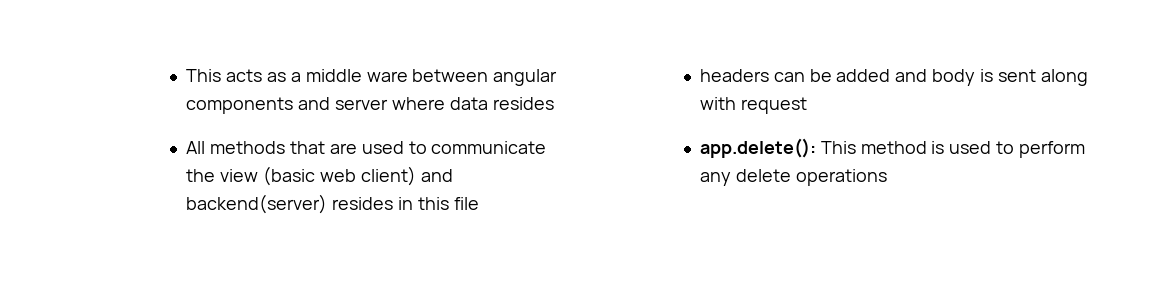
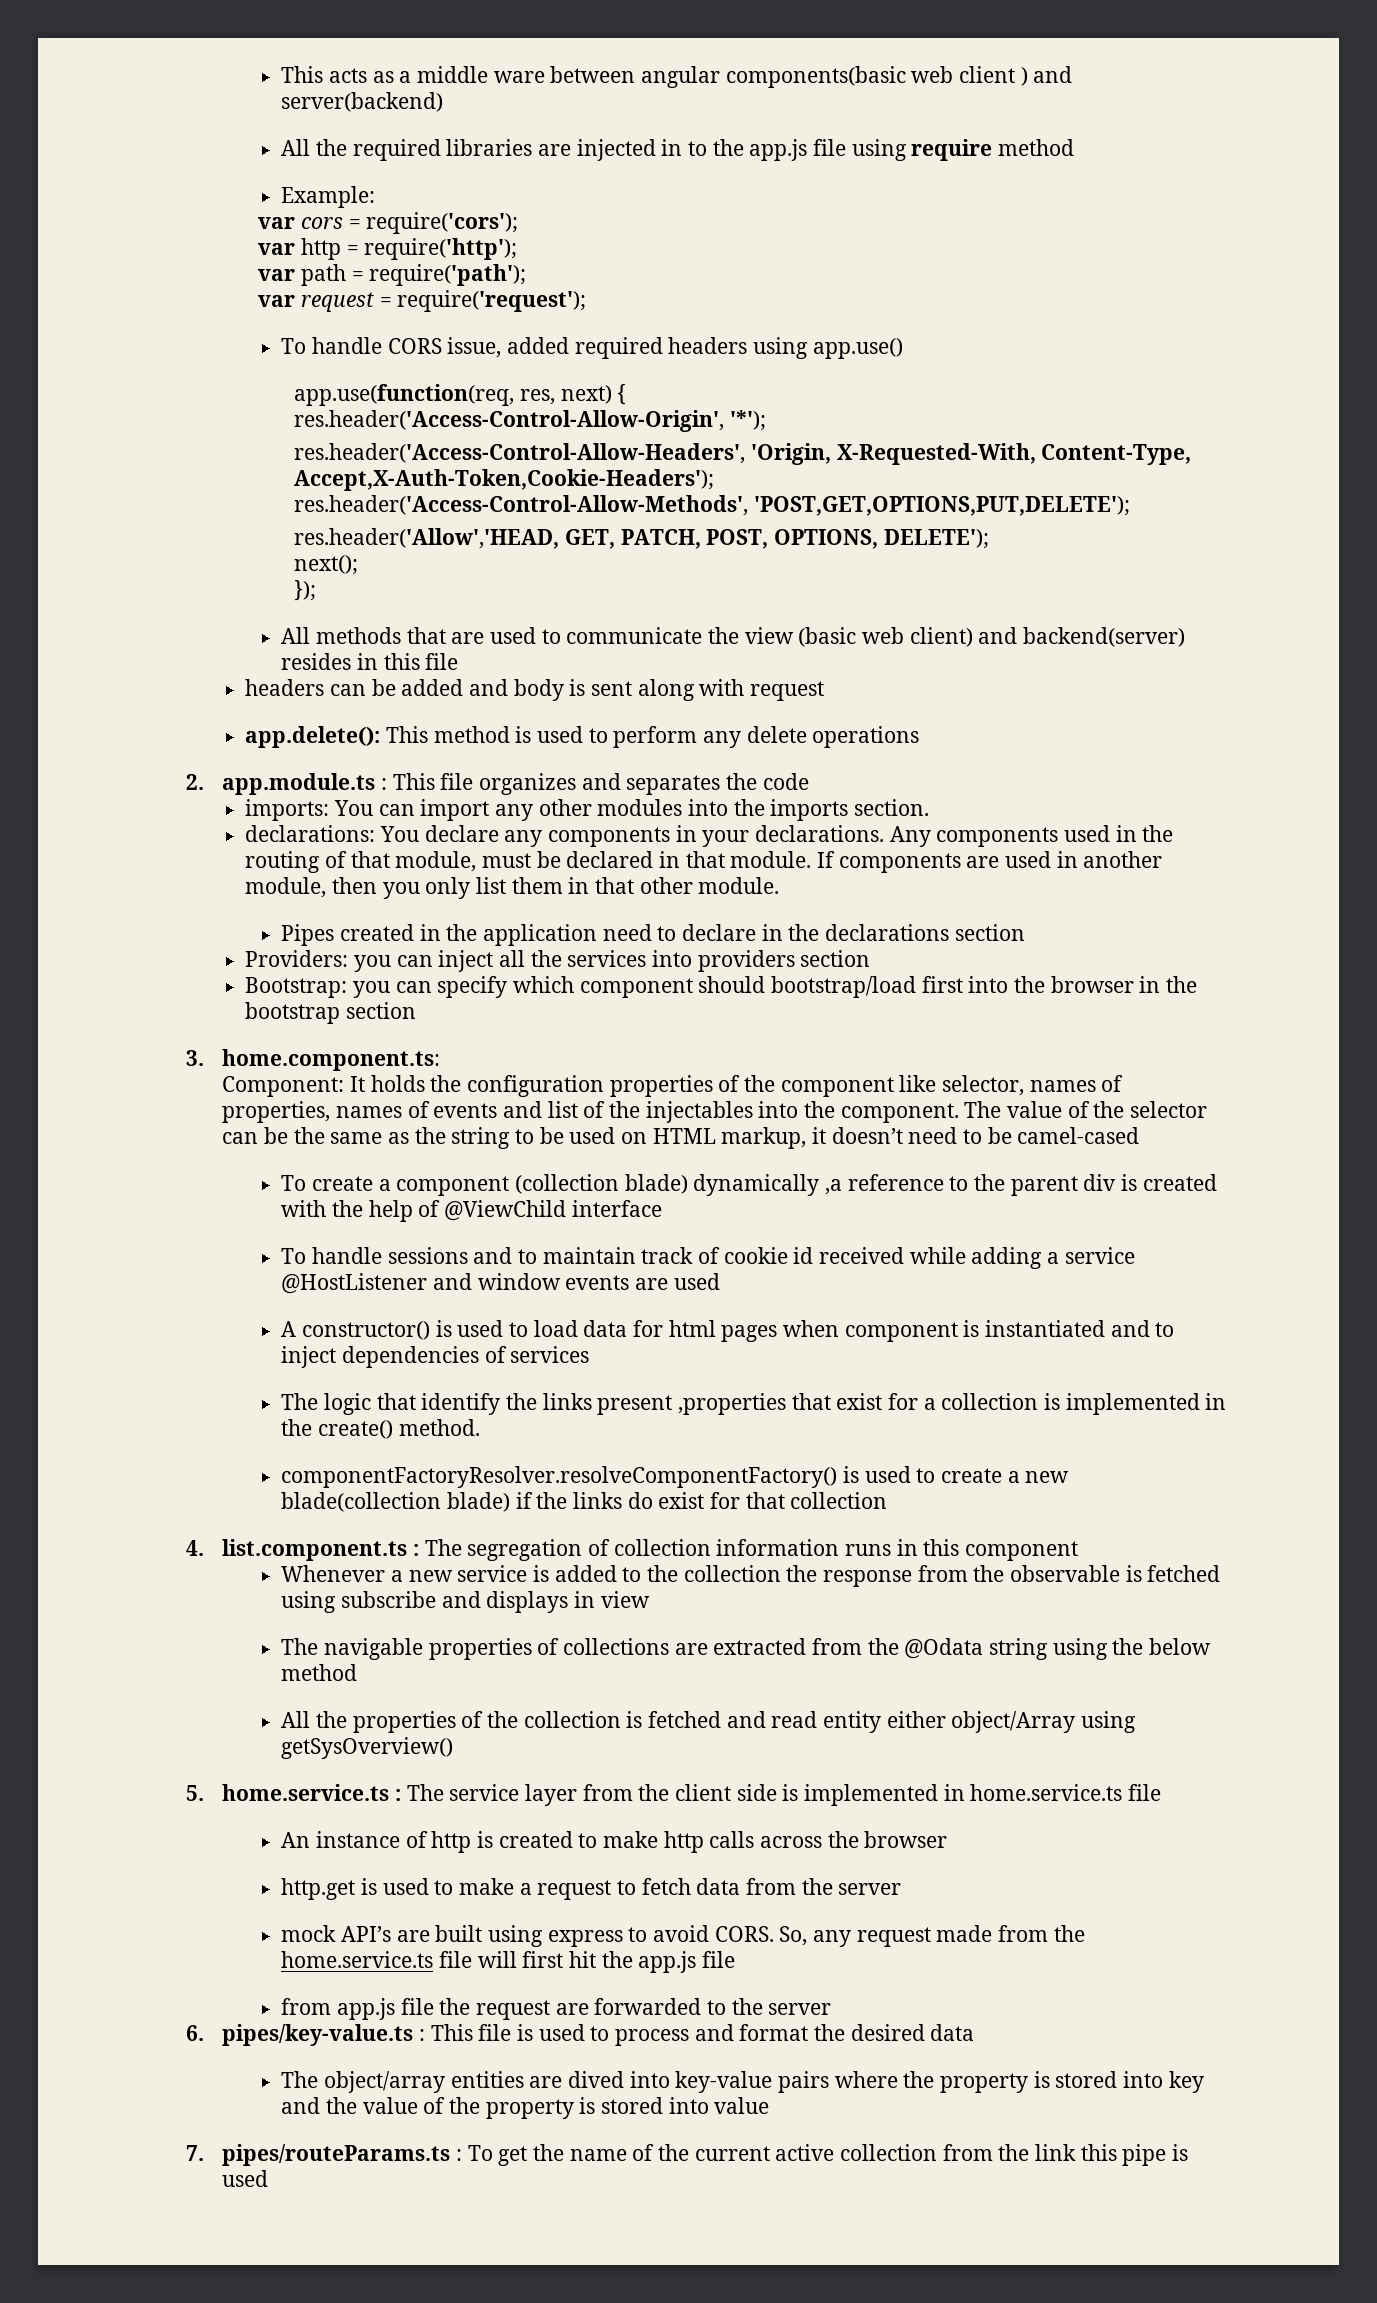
[186,97,554,114] components and server where data resides -> [725,66,1073,88] [281,92,444,112] [281,139,1075,161] [281,186,376,208] [258,212,519,234] [258,238,518,260] [258,264,527,286] [258,290,587,312] [281,337,903,359] [294,384,627,406] [294,410,767,432] [294,443,1192,465] [294,469,715,491] [294,495,1131,516] [294,528,989,549] [294,555,359,575] [294,580,317,601] components(basic web client ) and server(backend) // All the required libraries are injected in to the app.js file using require method // Example: // var cors = require('cors'); // var http = require('http'); // var path = require('path'); // var request = require('request'); // To handle CORS issue, added required headers using app.use() // app.use(function(req, res, next) { // res.header('Access-Control-Allow-Origin', '*'); // res.header('Access-Control-Allow-Headers', 'Origin, X-Requested-With, Content-Type, Accept,X-Auth-Token,Cookie-Headers'); // res.header('Access-Control-Allow-Methods', 'POST,GET,OPTIONS,PUT,DELETE'); // res.header('Allow','HEAD, GET, PATCH, POST, OPTIONS, DELETE'); // next(); // });
(887, 177) none -> [186,773,809,795] [245,799,929,821] [245,825,1174,847] [245,851,1163,873] [245,877,780,899] [281,924,1025,946] [245,950,871,972] [245,976,1197,998] [245,1002,416,1024] [186,1049,441,1071] [222,1075,1124,1097] [222,1101,1207,1123] [222,1127,1140,1149] [281,1174,1217,1196] [281,1200,662,1222] [281,1247,1135,1269] [281,1273,720,1294] [281,1320,1175,1342] [281,1346,590,1368] [281,1393,1227,1415] [281,1419,480,1439] [281,1466,1070,1488] [281,1492,888,1512] [186,1539,1078,1561] [281,1565,1221,1587] [281,1591,650,1613] [281,1638,1212,1660] [281,1664,358,1681] [281,1711,1137,1733] [281,1737,454,1759] [186,1784,1161,1806] [281,1831,948,1853] [281,1878,902,1900] [281,1925,1085,1947] [281,1951,736,1973] [281,1998,832,2020] [186,2024,975,2046] [281,2071,1204,2093] [281,2097,770,2119] [186,2144,1188,2166] [222,2170,269,2187] // 2. app.module.ts : This file organizes and separates the code // imports: You can import any other modules into the imports section. // declarations: You declare any components in your declarations. Any components used in the routing of that module, must be declared in that module. If components are used in another module, then you only list them in that other module. // Pipes created in the application need to declare in the declarations section // Providers: you can inject all the services into providers section // Bootstrap: you can specify which component should bootstrap/load first into the browser in the bootstrap section // 3. home.component.ts: // Component: It holds the configuration properties of the component like selector, names of properties, names of events and list of the injectables into the component. The value of the selector can be the same as the string to be used on HTML markup, it doesn’t need to be camel-cased // To create a component (collection blade) dynamically ,a reference to the parent div is created with the help of @ViewChild interface // To handle sessions and to maintain track of cookie id received while adding a service @HostListener and window events are used // A constructor() is used to load data for html pages when component is instantiated and to inject dependencies of services // The logic that identify the links present ,properties that exist for a collection is implemented in the create() method. // componentFactoryResolver.resolveComponentFactory() is used to create a new blade(collection blade) if the links do exist for that collection // 4. list.component.ts : The segregation of collection information runs in this component // Whenever a new service is added to the collection the response from the observable is fetched using subscribe and displays in view // The navigable properties of collections are extracted from the @Odata string using the below method // All the properties of the collection is fetched and read entity either object/Array using getSysOverview() // 5. home.service.ts : The service layer from the client side is implemented in home.service.ts file // An instance of http is created to make http calls across the browser // http.get is used to make a request to fetch data from the server // mock API’s are built using express to avoid CORS. So, any request made from the home.service.ts file will first hit the app.js file // from app.js file the request are forwarded to the server // 6. pipes/key-value.ts : This file is used to process and format the desired data // The object/array entities are dived into key-value pairs where the property is stored into key and the value of the property is stored into value // 7. pipes/routeParams.ts : To get the name of the current active collection from the link this pipe is used

